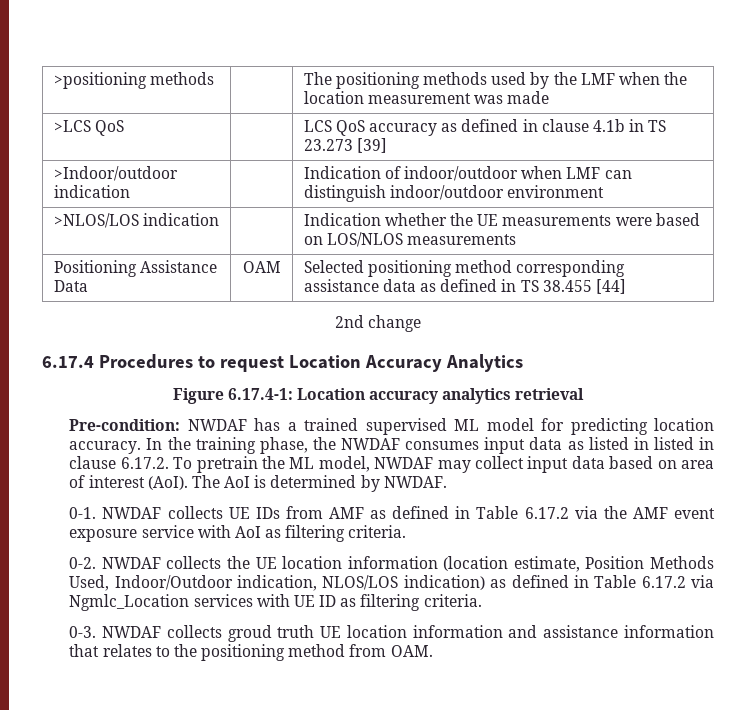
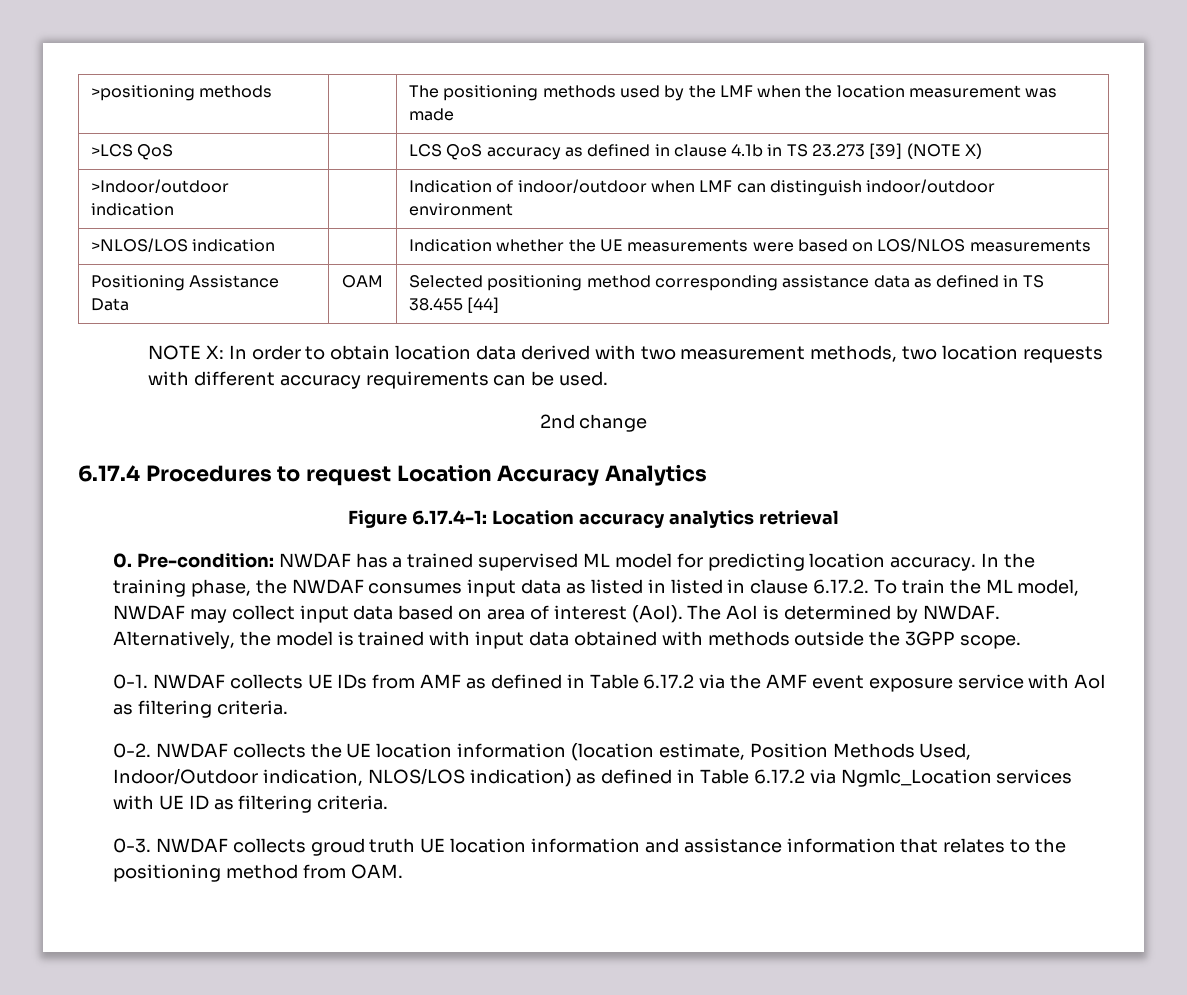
(387, 145) none -> [906,143,983,159] (NOTE X)
(626, 286) none -> [148,345,1103,363] [148,371,609,389] // NOTE X: In order to obtain location data derived with two measurement methods, two location requests with different accuracy requirements can be used.
(585, 394) none -> [113,553,133,568] 0.
[196,456,258,473] pretrain -> [901,579,945,594] train
(447, 482) none -> [113,631,1022,649] Alternatively, the model is trained with input data obtained with methods outside the 3GPP scope.

